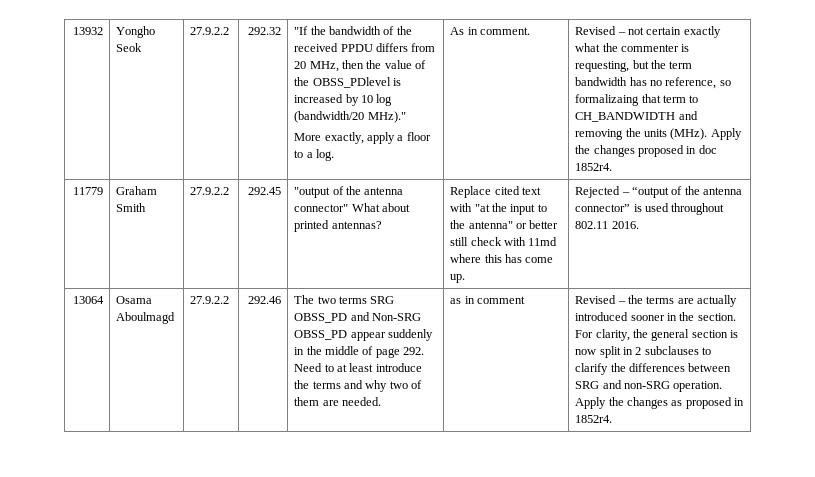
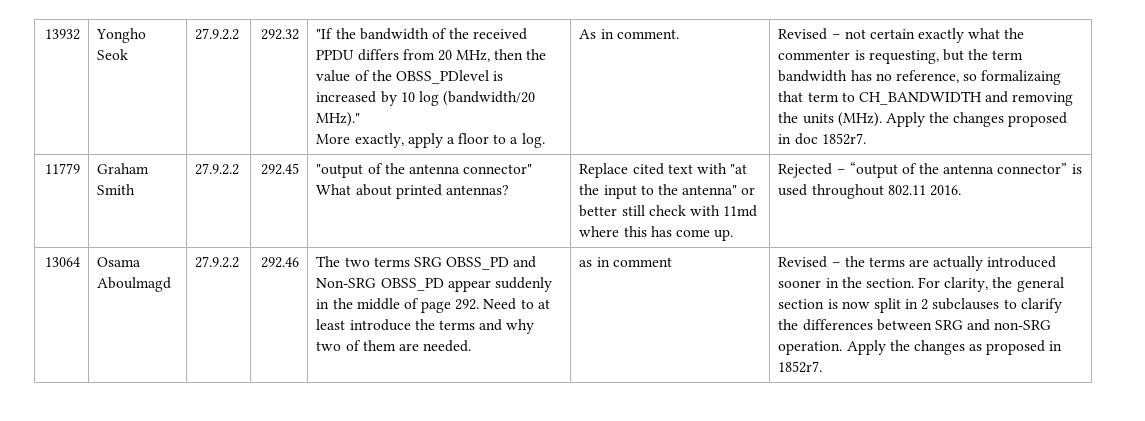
[575,163,613,171] 1852r4. -> [821,133,866,145] 1852r7.
[575,415,613,423] 1852r4. -> [778,361,823,373] 1852r7.

